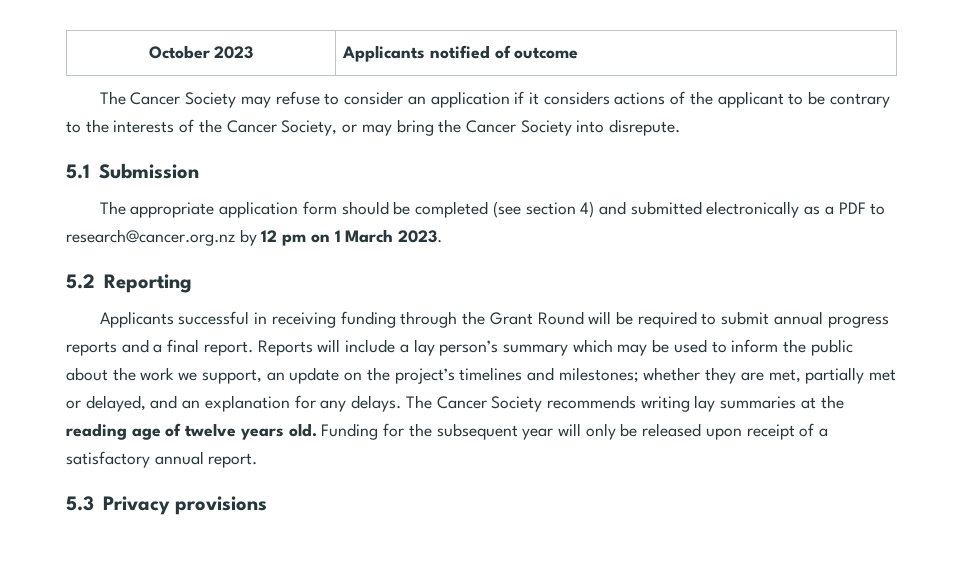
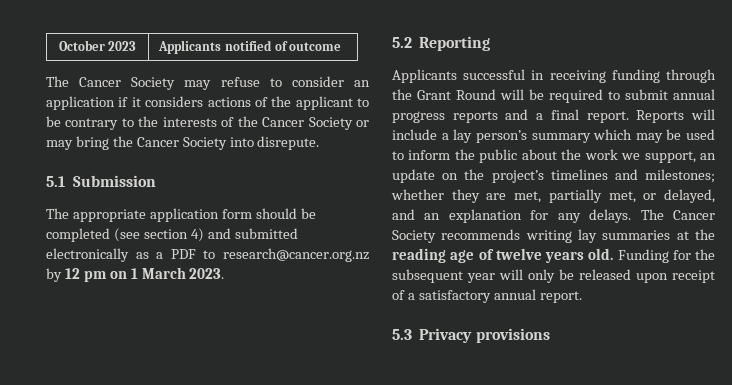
[281,120,338,136] Society, -> [308,117,353,130] Society
[869,369,897,381] met -> [608,191,636,203] met,

